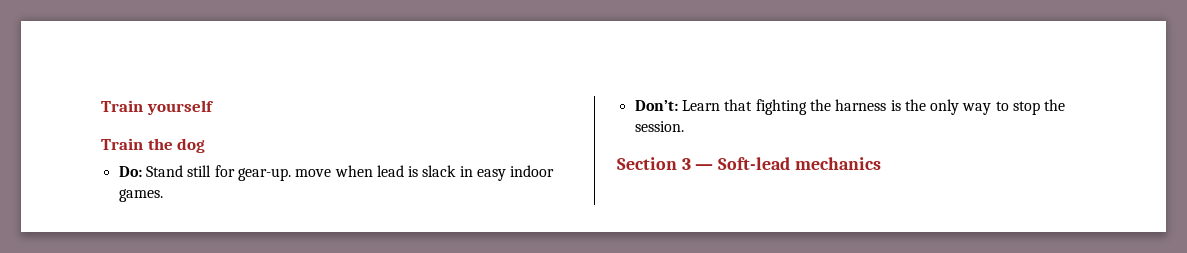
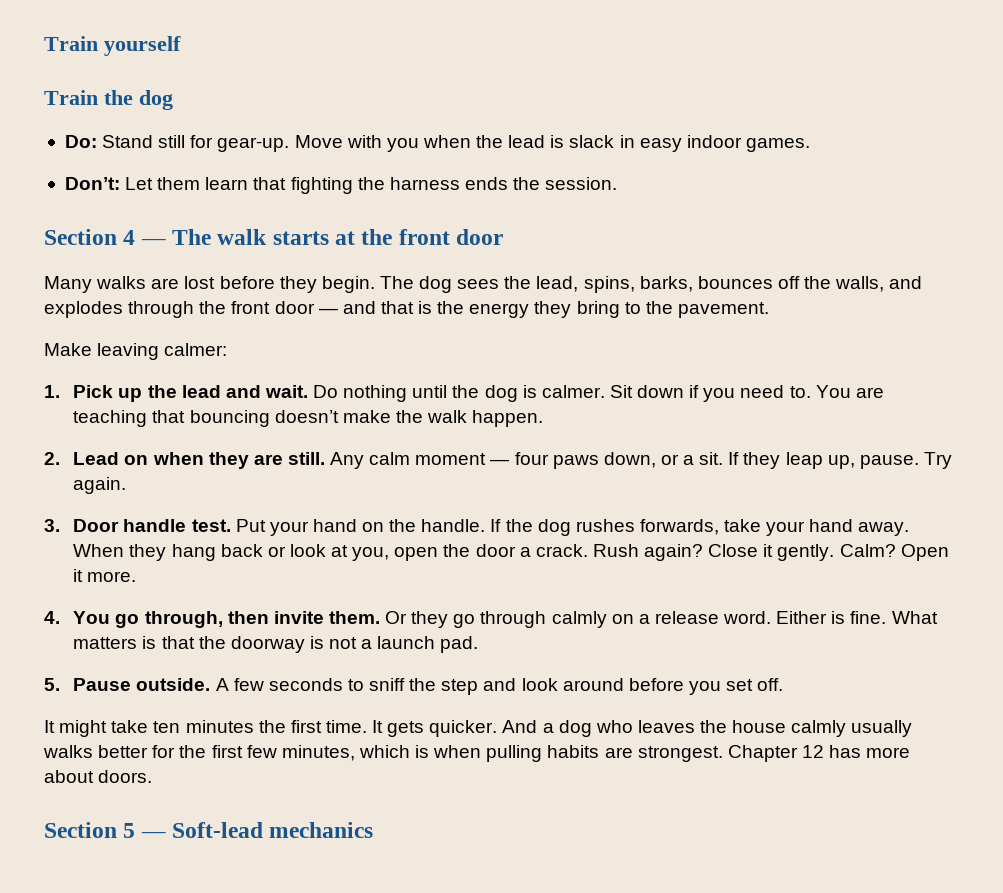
[295,165,373,177] move when -> [294,135,504,152] Move with you when the
[681,100,720,111] Learn -> [125,177,249,190] Let them learn
[890,99,1066,115] [634,121,684,132] [617,157,691,170] is the only way to stop the session. // Section 3 -> [464,177,618,190] [44,229,504,245] [44,276,923,293] [44,301,769,318] [44,343,228,360] [44,385,884,402] [73,410,544,427] [44,452,953,469] [73,477,127,494] [44,519,910,536] [73,544,949,561] [73,569,137,582] [44,611,938,628] [73,636,479,653] [44,678,784,695] [44,720,913,737] [43,745,911,762] [44,770,153,783] [44,822,136,838] ends the session. // Section 4 — The walk starts at the front door // Many walks are lost before they begin. The dog sees the lead, spins, barks, bounces off the walls, and explodes through the front door — and that is the energy they bring to the pavement. // Make leaving calmer: // 1. Pick up the lead and wait. Do nothing until the dog is calmer. Sit down if you need to. You are teaching that bouncing doesn’t make the walk happen. // 2. Lead on when they are still. Any calm moment — four paws down, or a sit. If they leap up, pause. Try again. // 3. Door handle test. Put your hand on the handle. If the dog rushes forwards, take your hand away. When they hang back or look at you, open the door a crack. Rush again? Close it gently. Calm? Open it more. // 4. You go through, then invite them. Or they go through calmly on a release word. Either is fine. What matters is that the doorway is not a launch pad. // 5. Pause outside. A few seconds to sniff the step and look around before you set off. // It might take ten minutes the first time. It gets quicker. And a dog who leaves the house calmly usually walks better for the first few minutes, which is when pulling habits are strongest. Chapter 12 has more about doors. // Section 5

